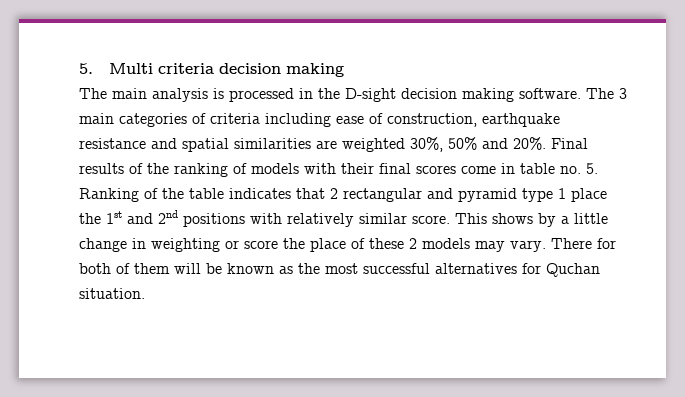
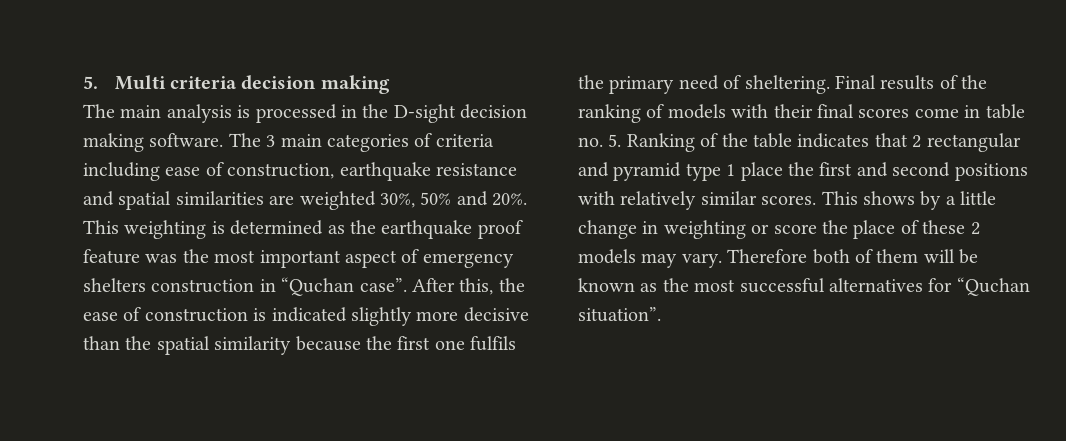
(546, 143) none -> [83,220,523,239] [83,249,514,268] [83,277,525,296] [83,307,529,326] [83,336,517,355] [578,75,830,94] This weighting is determined as the earthquake proof feature was the most important aspect of emergency shelters construction in “Quchan case”. After this, the ease of construction is indicated slightly more decisive than the spatial similarity because the first one fulfils the primary need of sheltering.
[106,210,178,224] 1st and 2nd -> [819,162,951,177] first and second
[412,215,450,224] score. -> [761,195,817,205] scores.
[551,238,616,249] There for -> [727,249,808,263] Therefore
[546,263,600,277] [79,288,145,299] Quchan situation. -> [956,277,1030,296] [578,307,661,322] “Quchan situation”.

